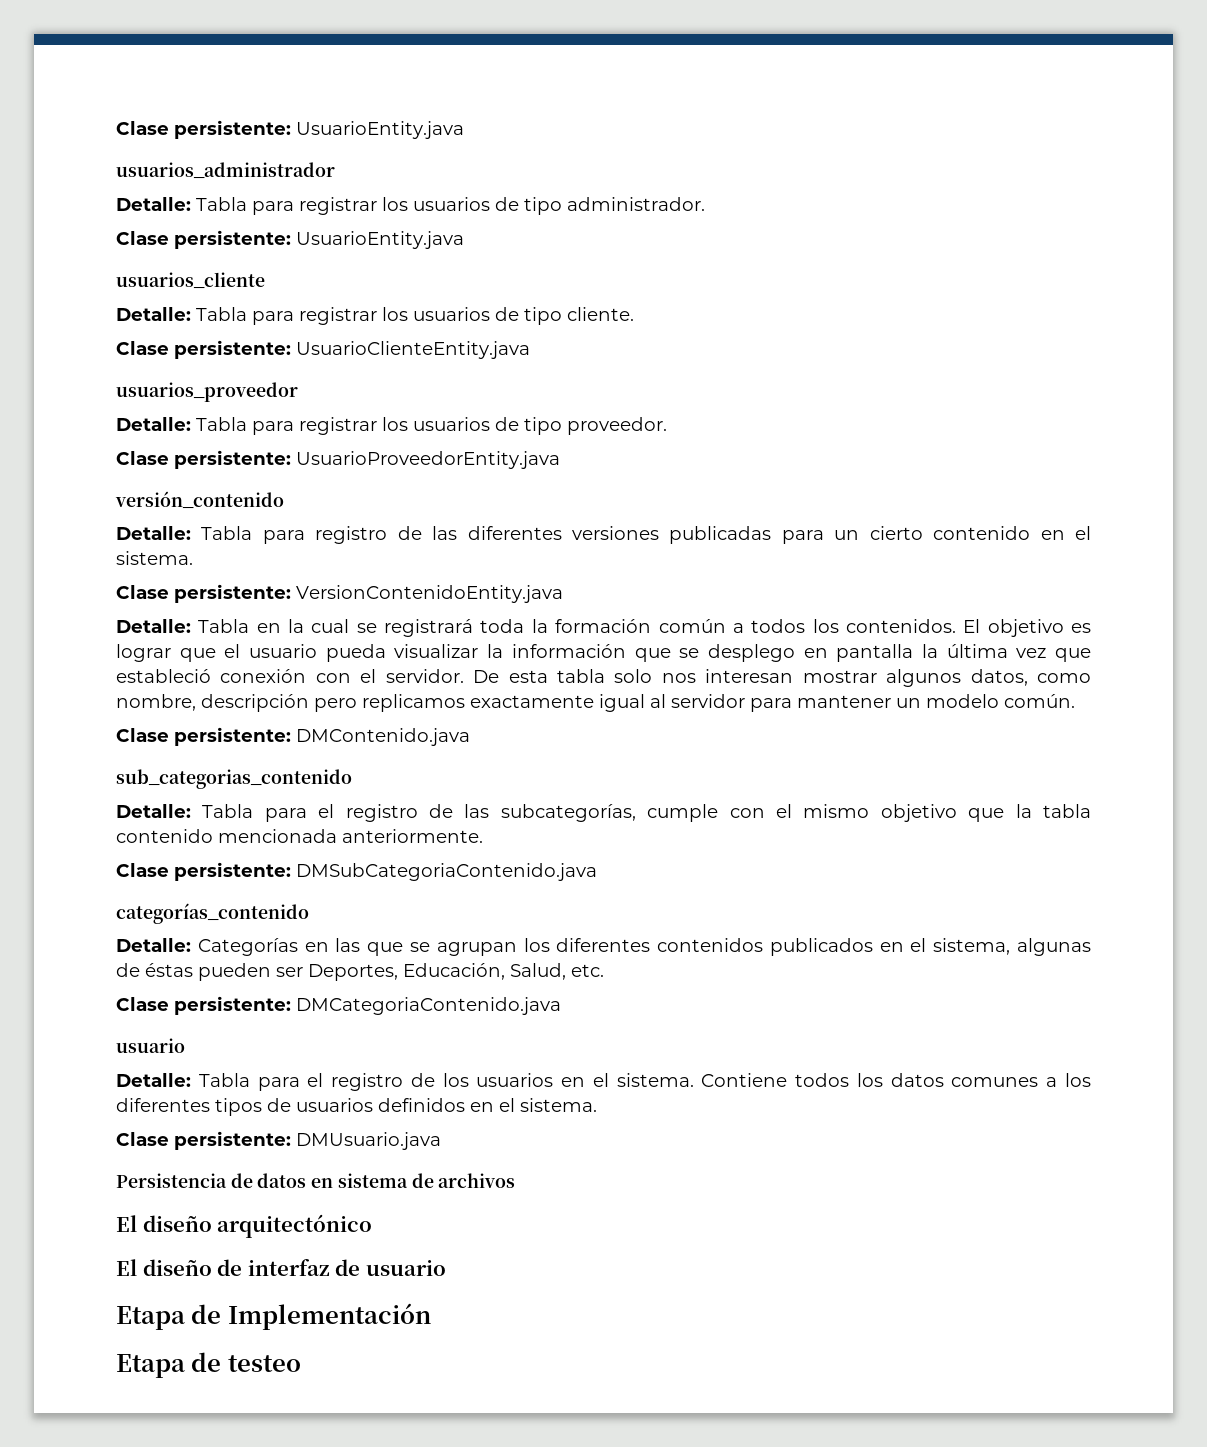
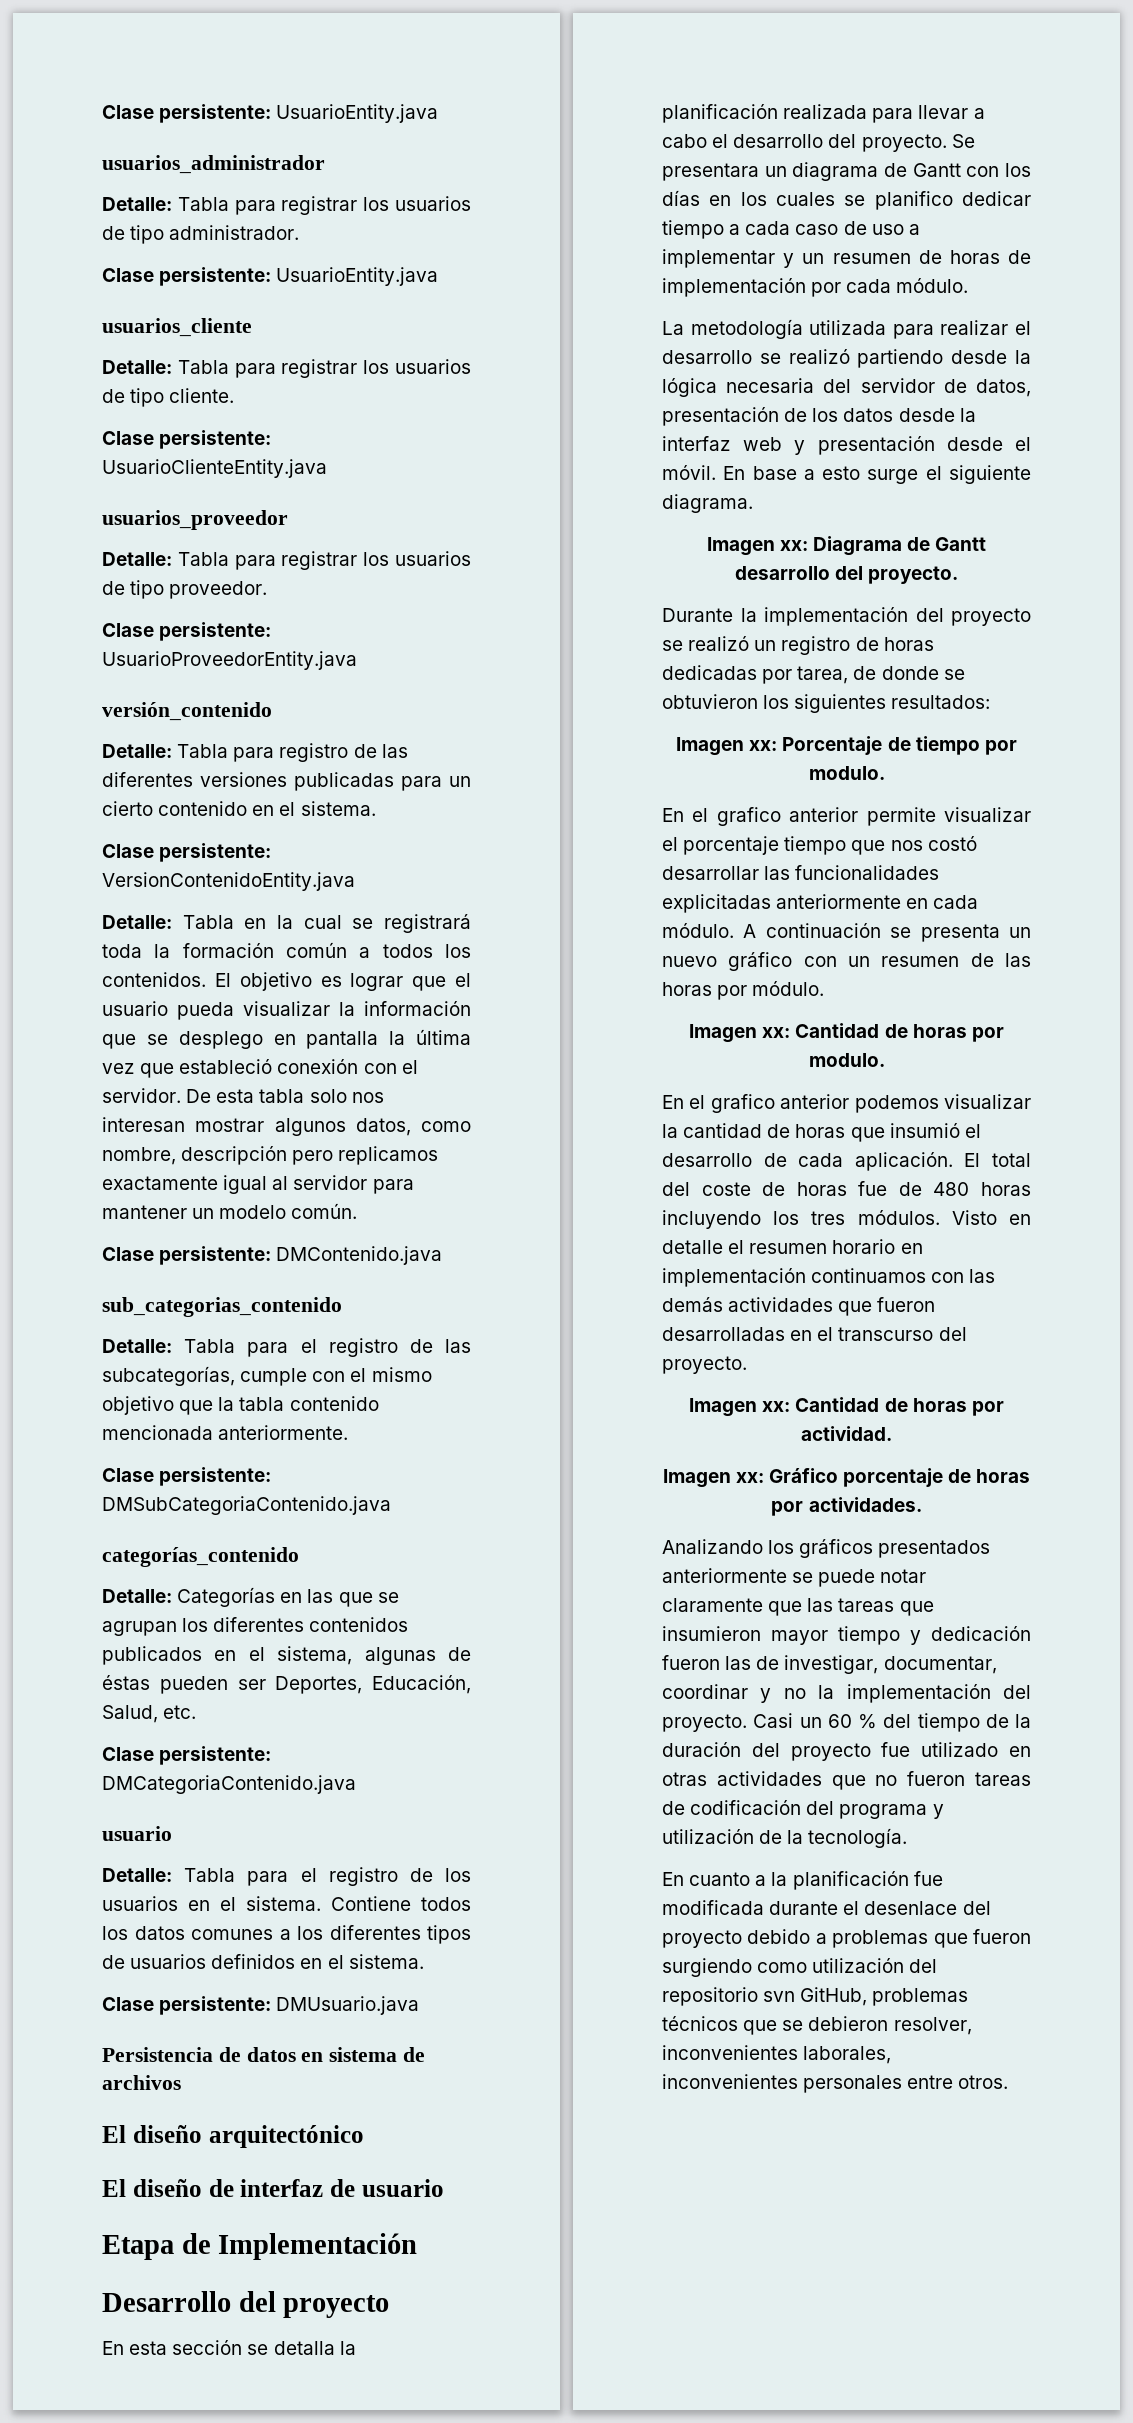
[116,1352,301,1378] Etapa de testeo -> [102,2291,390,2318] [102,2340,356,2355] [662,104,985,123] [662,134,975,152] [662,162,1031,181] [662,190,1031,210] [662,220,920,239] [662,249,1031,268] [662,278,969,297] [662,319,1031,339] [662,349,1031,368] [662,378,1031,397] [662,407,976,426] [662,436,1031,455] [662,465,1031,484] [662,494,753,513] [706,536,987,556] [734,566,959,584] [662,607,1031,626] [662,636,934,655] [662,665,965,684] [662,694,991,713] [676,736,1017,756] [808,766,885,780] [662,807,1031,826] [662,836,977,855] [662,865,940,880] [662,894,979,913] [662,923,1031,942] [662,952,1031,971] [662,981,825,1000] [689,1023,1004,1043] [808,1053,885,1067] [662,1094,1031,1113] [662,1123,981,1142] [662,1152,1031,1171] [662,1181,1031,1196] [662,1210,1031,1229] [662,1239,923,1254] [662,1268,996,1287] [662,1297,936,1316] [662,1327,967,1341] [662,1356,747,1374] [689,1397,1004,1417] [801,1426,892,1441] [662,1468,1031,1488] [771,1497,922,1516] [662,1539,991,1558] [662,1568,927,1587] [662,1598,934,1616] [662,1626,1031,1645] [662,1655,997,1674] [662,1684,1031,1703] [662,1713,1031,1732] [662,1742,1031,1761] [662,1771,1031,1790] [662,1800,944,1819] [662,1828,908,1848] [662,1871,943,1890] [662,1900,991,1915] [662,1929,1031,1948] [662,1958,938,1977] [662,1987,969,2006] [662,2016,972,2035] [662,2045,892,2064] [662,2074,1009,2093] Desarrollo del proyecto // En esta sección se detalla la planificación realizada para llevar a cabo el desarrollo del proyecto. Se presentara un diagrama de Gantt con los días en los cuales se planifico dedicar tiempo a cada caso de uso a implementar y un resumen de horas de implementación por cada módulo. // La metodología utilizada para realizar el desarrollo se realizó partiendo desde la lógica necesaria del servidor de datos, presentación de los datos desde la interfaz web y presentación desde el móvil. En base a esto surge el siguiente diagrama. // Imagen xx: Diagrama de Gantt desarrollo del proyecto. // Durante la implementación del proyecto se realizó un registro de horas dedicadas por tarea, de donde se obtuvieron los siguientes resultados: // Imagen xx: Porcentaje de tiempo por modulo. // En el grafico anterior permite visualizar el porcentaje tiempo que nos costó desarrollar las funcionalidades explicitadas anteriormente en cada módulo. A continuación se presenta un nuevo gráfico con un resumen de las horas por módulo. // Imagen xx: Cantidad de horas por modulo. // En el grafico anterior podemos visualizar la cantidad de horas que insumió el desarrollo de cada aplicación. El total del coste de horas fue de 480 horas incluyendo los tres módulos. Visto en detalle el resumen horario en implementación continuamos con las demás actividades que fueron desarrolladas en el transcurso del proyecto. // Imagen xx: Cantidad de horas por actividad. // Imagen xx: Gráfico porcentaje de horas por actividades. // Analizando los gráficos presentados anteriormente se puede notar claramente que las tareas que insumieron mayor tiempo y dedicación fueron las de investigar, documentar, coordinar y no la implementación del proyecto. Casi un 60 % del tiempo de la duración del proyecto fue utilizado en otras actividades que no fueron tareas de codificación del programa y utilización de la tecnología. // En cuanto a la planificación fue modificada durante el desenlace del proyecto debido a problemas que fueron surgiendo como utilización del repositorio svn GitHub, problemas técnicos que se debieron resolver, inconvenientes laborales, inconvenientes personales entre otros.

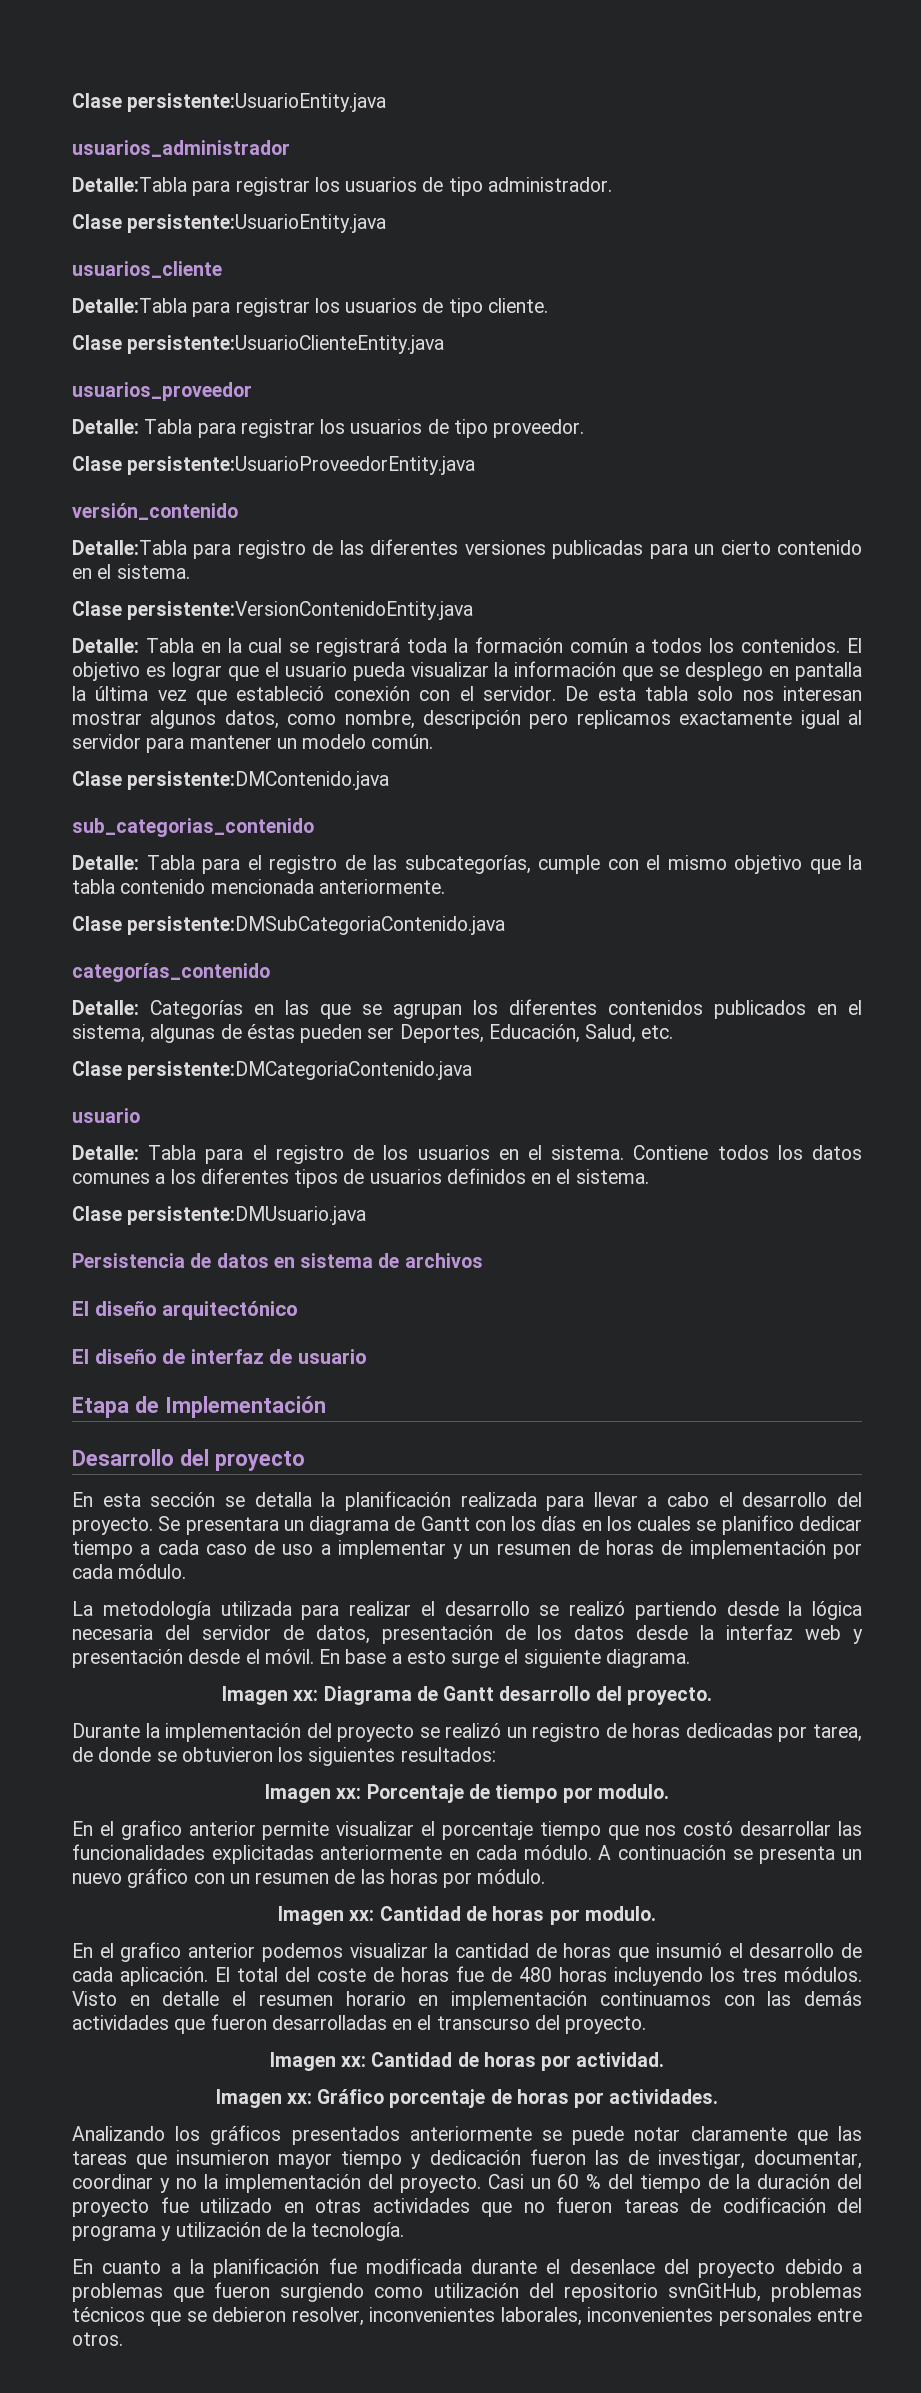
[102,104,439,123] Clase persistente: UsuarioEntity.java -> [72,93,387,112] Clase persistente:UsuarioEntity.java
[102,197,229,211] Detalle: Tabla -> [72,177,187,192] Detalle:Tabla
[159,267,439,286] persistente: UsuarioEntity.java -> [127,214,387,233] persistente:UsuarioEntity.java
[102,360,229,374] Detalle: Tabla -> [72,298,187,313] Detalle:Tabla
[159,430,272,449] [102,459,327,478] persistente: UsuarioClienteEntity.java -> [127,335,445,354] persistente:UsuarioClienteEntity.java
[159,622,272,641] [102,651,357,670] persistente: UsuarioProveedorEntity.java -> [127,456,476,475] persistente:UsuarioProveedorEntity.java
[102,744,229,758] Detalle: Tabla -> [72,540,187,555] Detalle:Tabla
[159,843,272,862] [102,872,355,891] persistente: VersionContenidoEntity.java -> [127,601,474,620] persistente:VersionContenidoEntity.java
[159,1246,443,1265] persistente: DMContenido.java -> [127,771,390,790] persistente:DMContenido.java
[159,1467,272,1486] [102,1496,391,1515] persistente: DMSubCategoriaContenido.java -> [127,916,506,935] persistente:DMSubCategoriaContenido.java
[159,1746,272,1765] [102,1775,356,1794] persistente: DMCategoriaContenido.java -> [127,1061,473,1080] persistente:DMCategoriaContenido.java
[159,1996,420,2015] persistente: DMUsuario.java -> [127,1206,367,1225] persistente:DMUsuario.java
[763,1987,868,2006] svn GitHub, -> [667,2283,761,2302] svnGitHub,

